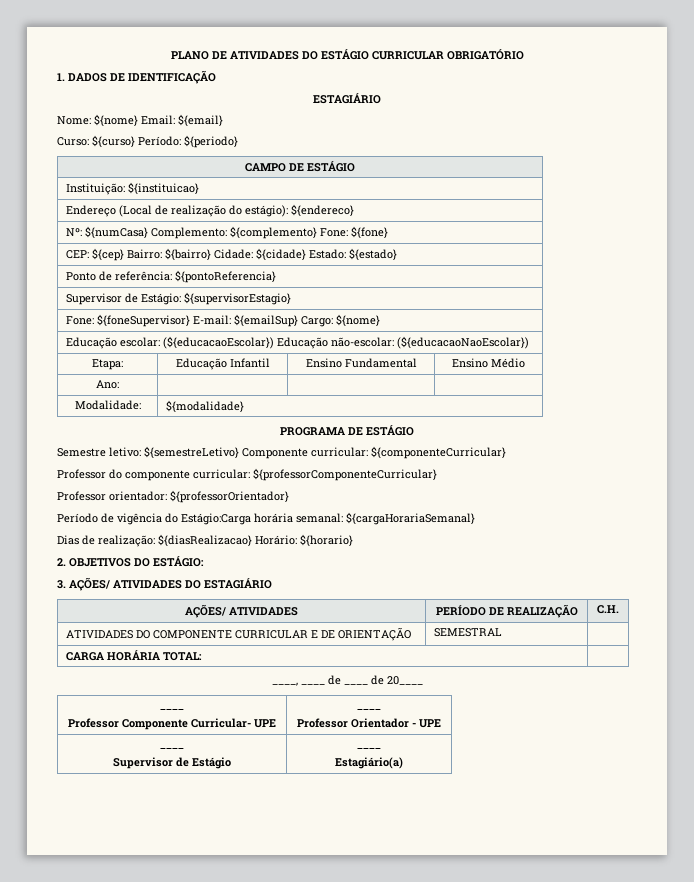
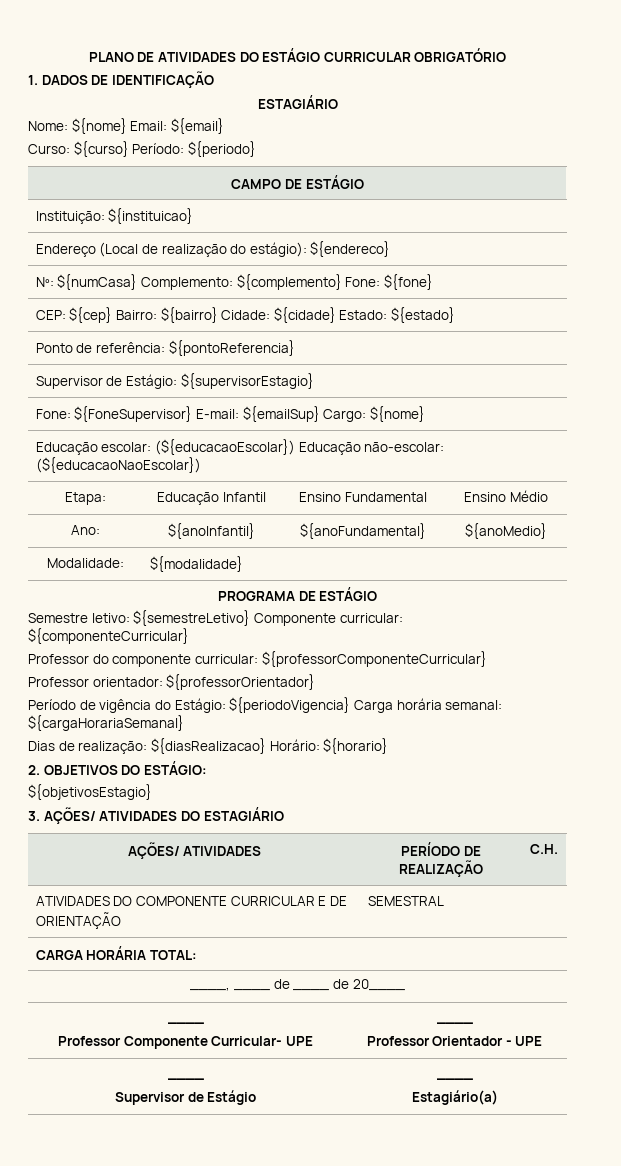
[96,314,190,327] ${foneSupervisor} -> [74,406,193,422] ${FoneSupervisor}
(119, 384) | | -> [168,523,255,539] [300,523,427,539] [465,523,547,539] ${anoInfantil} | ${anoFundamental} | ${anoMedio}
[181,513,251,525] Estágio:Carga -> [174,697,393,713] Estágio: ${periodoVigencia} Carga
(204, 561) none -> [28,784,152,800] // ${objetivosEstagio}

